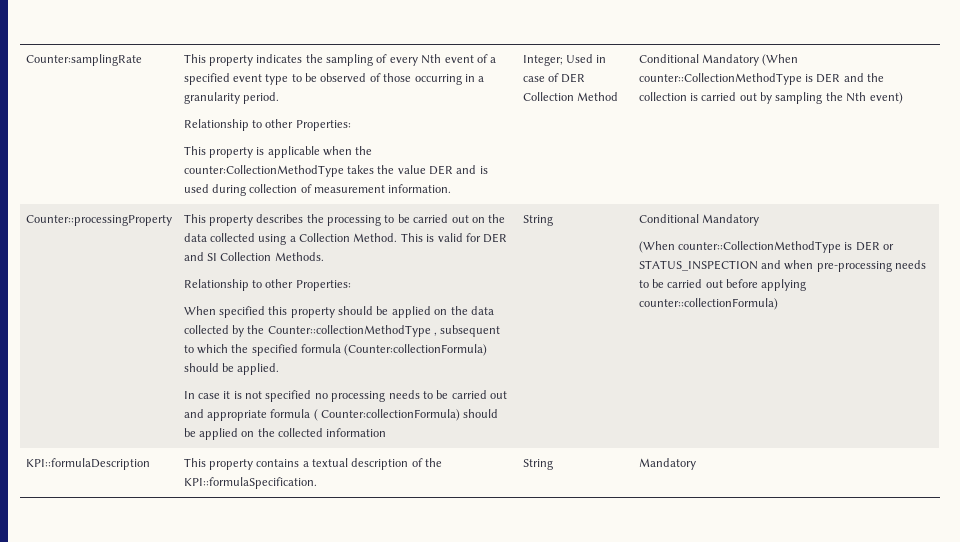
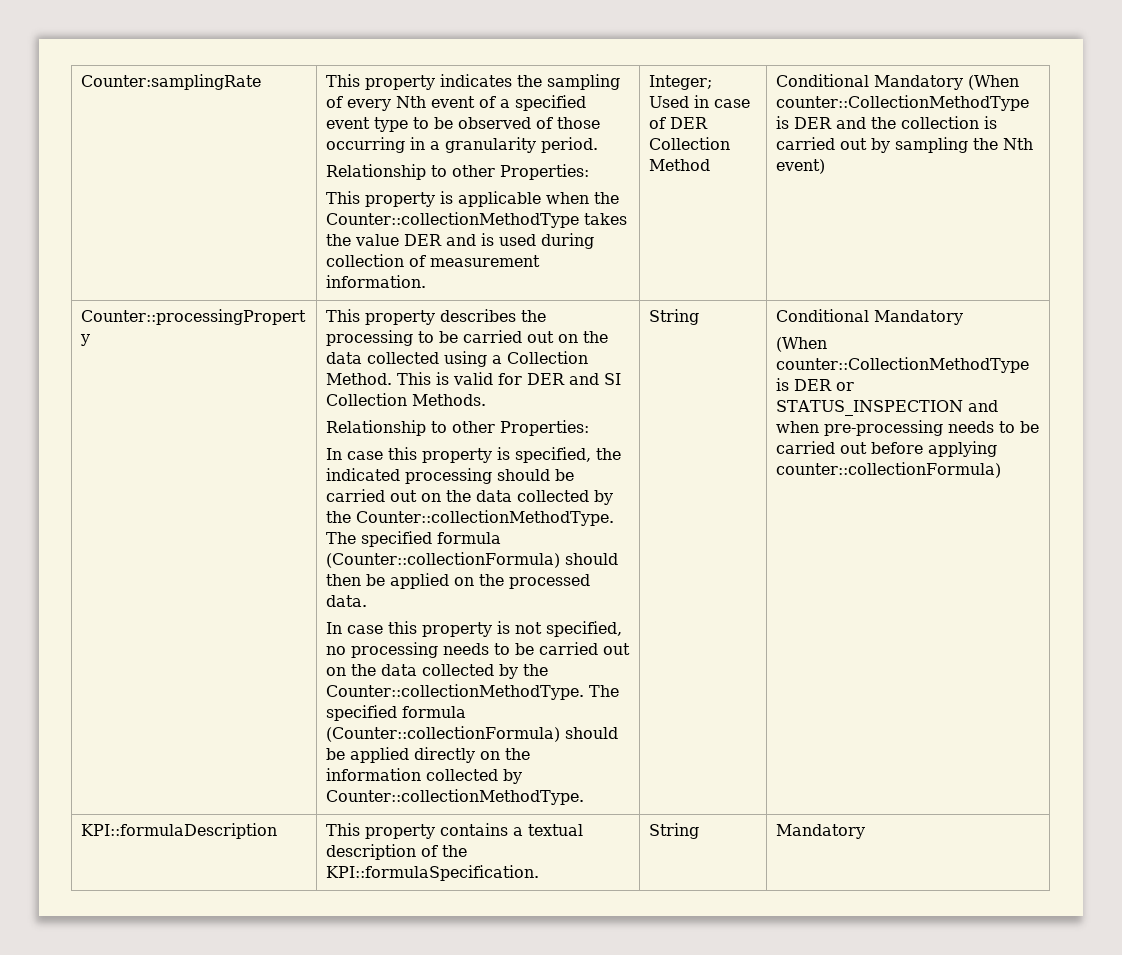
[183,165,344,177] counter:CollectionMethodType -> [326,212,580,228] Counter::collectionMethodType
[183,306,494,318] [183,325,501,337] [183,344,488,356] [183,363,280,375] [183,391,231,399] When specified this property should be applied on the data collected by the Counter::collectionMethodType , subsequent to which the specified formula (Counter:collectionFormula) should be applied. // In case it -> [326,447,622,463] [326,468,575,484] [326,489,614,505] [326,510,615,526] [326,531,502,547] [326,552,619,568] [326,573,591,589] [326,595,368,607] [326,621,493,637] In case this property is specified, the indicated processing should be carried out on the data collected by the Counter::collectionMethodType. The specified formula (Counter::collectionFormula) should then be applied on the processed data. // In case this property
[265,390,312,402] specified -> [546,621,623,637] specified,
[183,409,499,421] [183,428,387,440] and appropriate formula ( Counter:collectionFormula) should be applied on the collected information -> [326,664,549,679] [326,684,620,700] [326,705,467,721] [326,726,619,742] [326,747,531,763] [326,768,523,784] [326,789,585,805] on the data collected by the Counter::collectionMethodType. The specified formula (Counter::collectionFormula) should be applied directly on the information collected by Counter::collectionMethodType.

